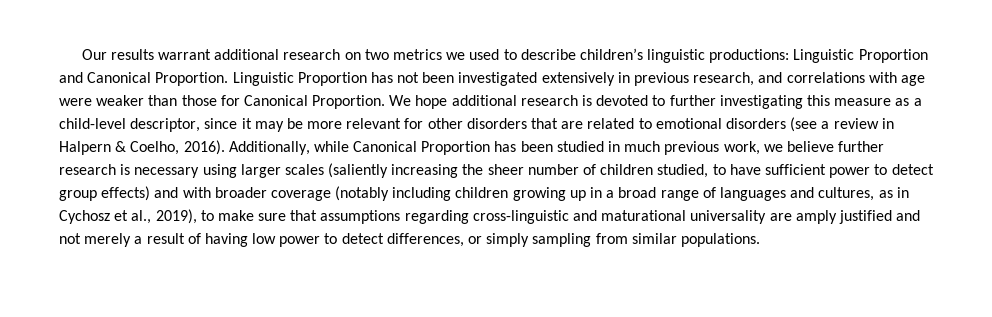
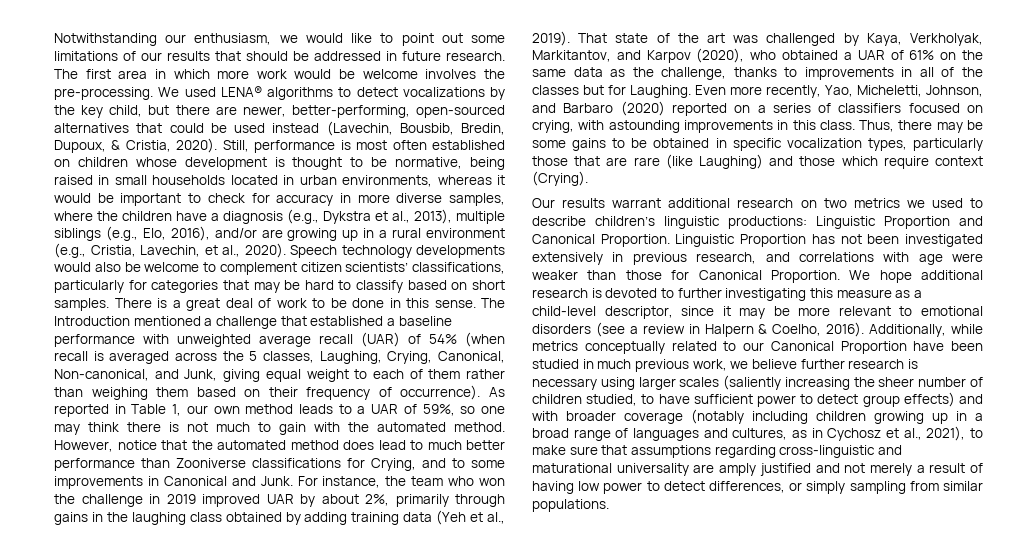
(81, 54) none -> [54,33,506,46] [54,51,505,61] [54,69,505,79] [54,86,505,100] [54,105,505,118] [54,121,505,136] [54,138,506,153] [54,157,506,170] [54,175,506,187] [54,193,505,206] [54,209,505,224] [54,226,506,241] [54,243,505,258] [54,262,505,275] [54,280,505,293] [54,298,505,311] [54,316,452,329] [54,332,505,347] [54,351,506,364] [54,369,505,382] [54,385,505,400] [54,404,506,417] [54,422,505,435] [54,440,505,452] [54,458,505,471] [54,476,505,489] [54,494,505,507] [54,510,506,525] [532,31,983,46] [532,48,983,63] [532,67,984,80] [532,85,983,98] [532,101,984,116] [532,120,984,133] [532,138,983,151] [532,154,983,169] [532,171,588,186] Notwithstanding our enthusiasm, we would like to point out some limitations of our results that should be addressed in future research. The first area in which more work would be welcome involves the pre-processing. We used LENA® algorithms to detect vocalizations by the key child, but there are newer, better-performing, open-sourced alternatives that could be used instead (Lavechin, Bousbib, Bredin, Dupoux, & Cristia, 2020). Still, performance is most often established on children whose development is thought to be normative, being raised in small households located in urban environments, whereas it would be important to check for accuracy in more diverse samples, where the children have a diagnosis (e.g., Dykstra et al., 2013), multiple siblings (e.g., Elo, 2016), and/or are growing up in a rural environment (e.g., Cristia, Lavechin, et al., 2020). Speech technology developments would also be welcome to complement citizen scientists’ classifications, particularly for categories that may be hard to classify based on short samples. There is a great deal of work to be done in this sense. The Introduction mentioned a challenge that established a baseline performance with unweighted average recall (UAR) of 54% (when recall is averaged across the 5 classes, Laughing, Crying, Canonical, Non-canonical, and Junk, giving equal weight to each of them rather than weighing them based on their frequency of occurrence). As reported in Table 1, our own method leads to a UAR of 59%, so one may think there is not much to gain with the automated method. However, notice that the automated method does lead to much better performance than Zooniverse classifications for Crying, and to some improvements in Canonical and Junk. For instance, the team who won the challenge in 2019 improved UAR by about 2%, primarily through gains in the laughing class obtained by adding training data (Yeh et al., 2019). That state of the art was challenged by Kaya, Verkholyak, Markitantov, and Karpov (2020), who obtained a UAR of 61% on the same data as the challenge, thanks to improvements in all of the classes but for Laughing. Even more recently, Yao, Micheletti, Johnson, and Barbaro (2020) reported on a series of classifiers focused on crying, with astounding improvements in this class. Thus, there may be some gains to be obtained in specific vocalization types, particularly those that are rare (like Laughing) and those which require context (Crying). //
[404,118,635,129] for other disorders that are related -> (891, 311) none
(349, 146) none -> [532,341,764,354] metrics conceptually related to our
[494,141,517,152] has -> [913,341,945,351] have
[155,209,197,224] 2019), -> [926,426,966,441] 2021),

